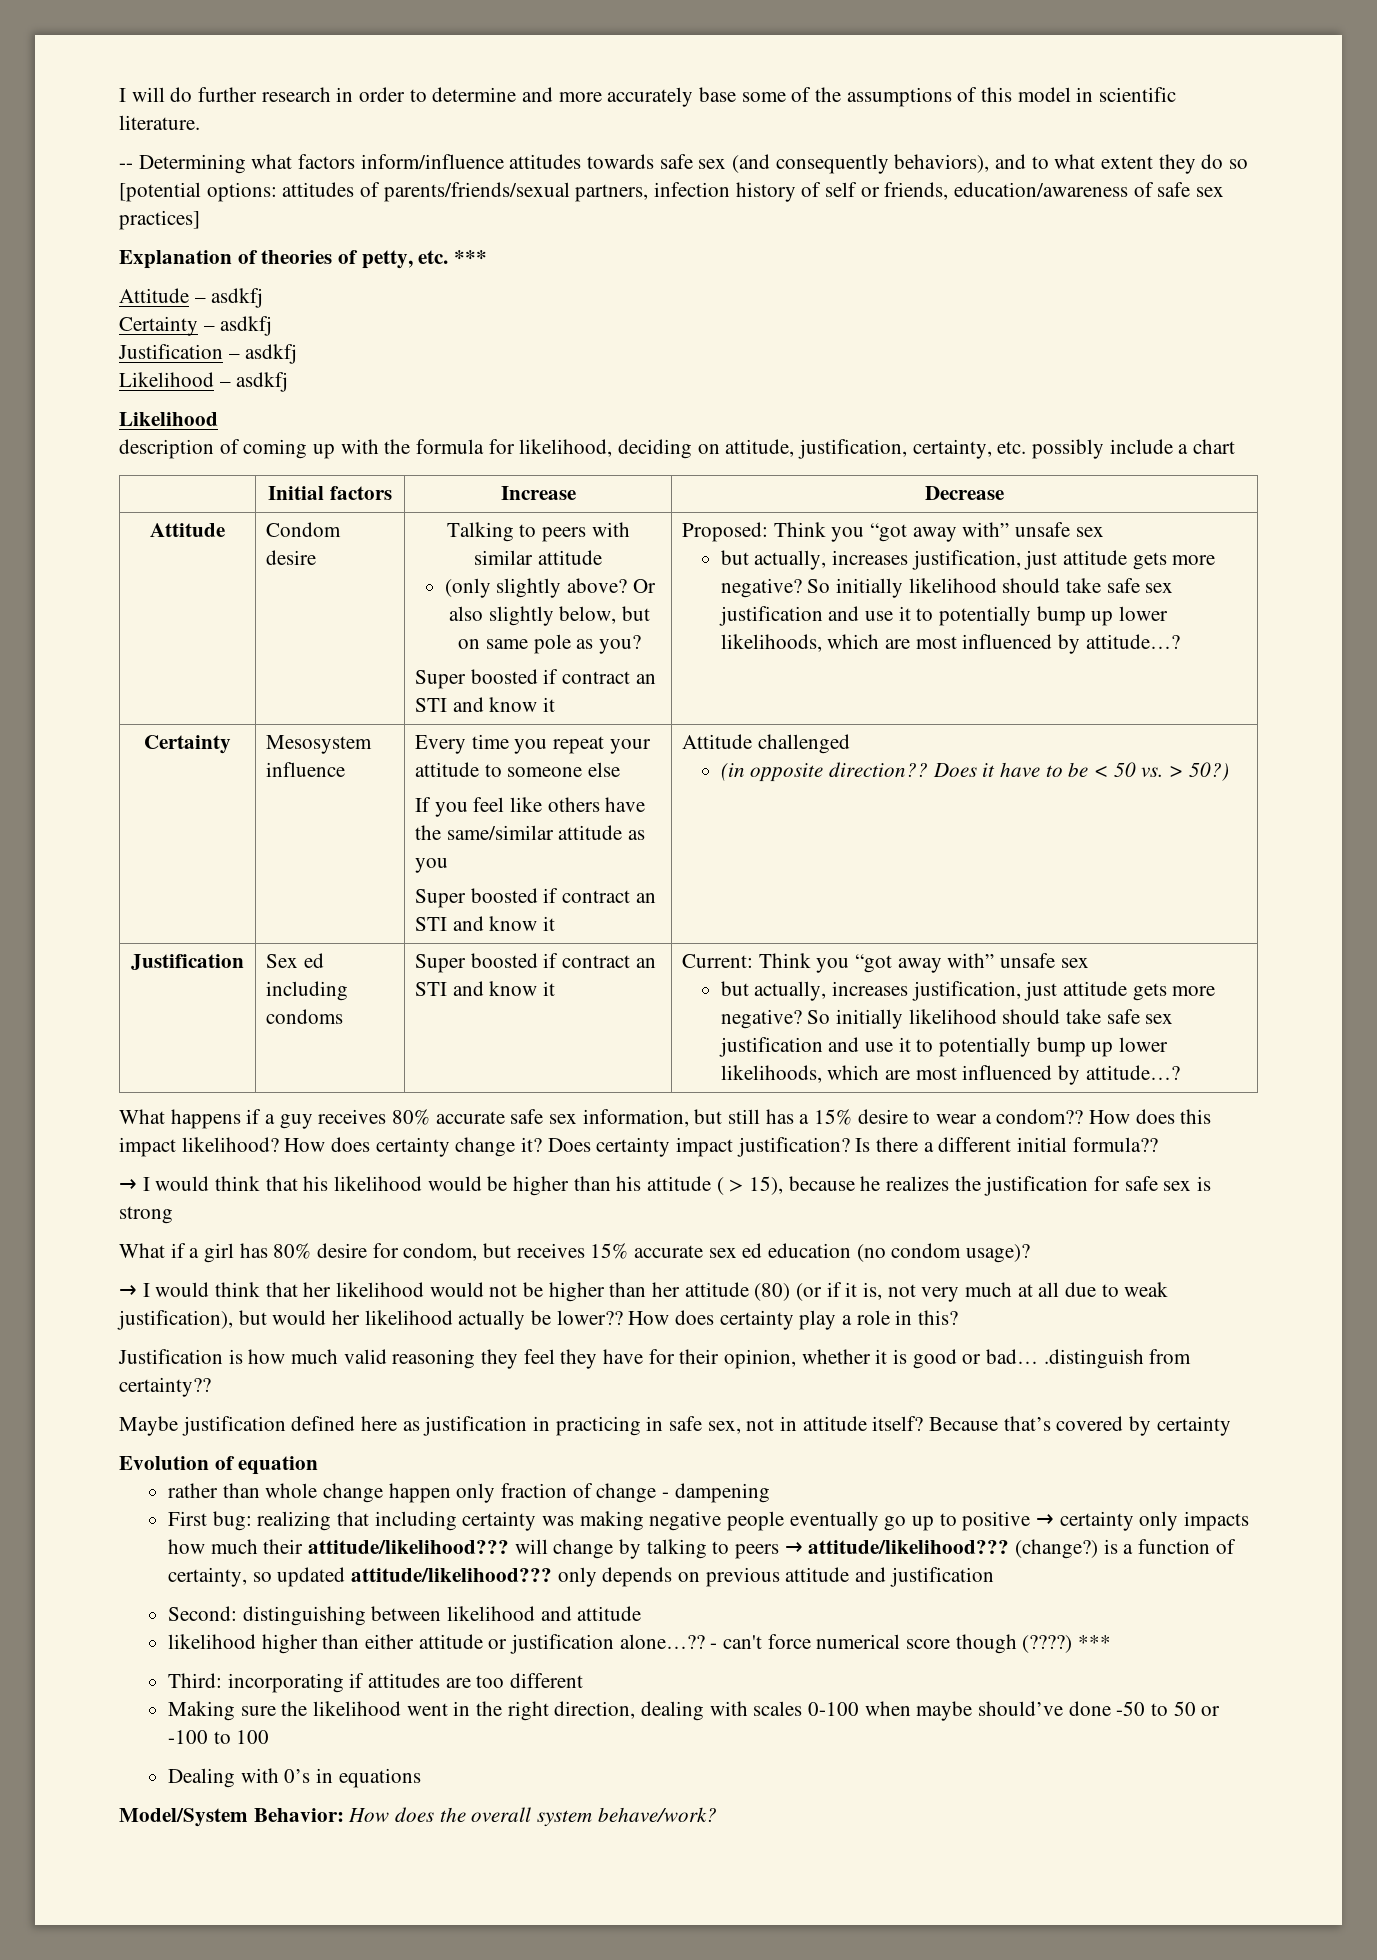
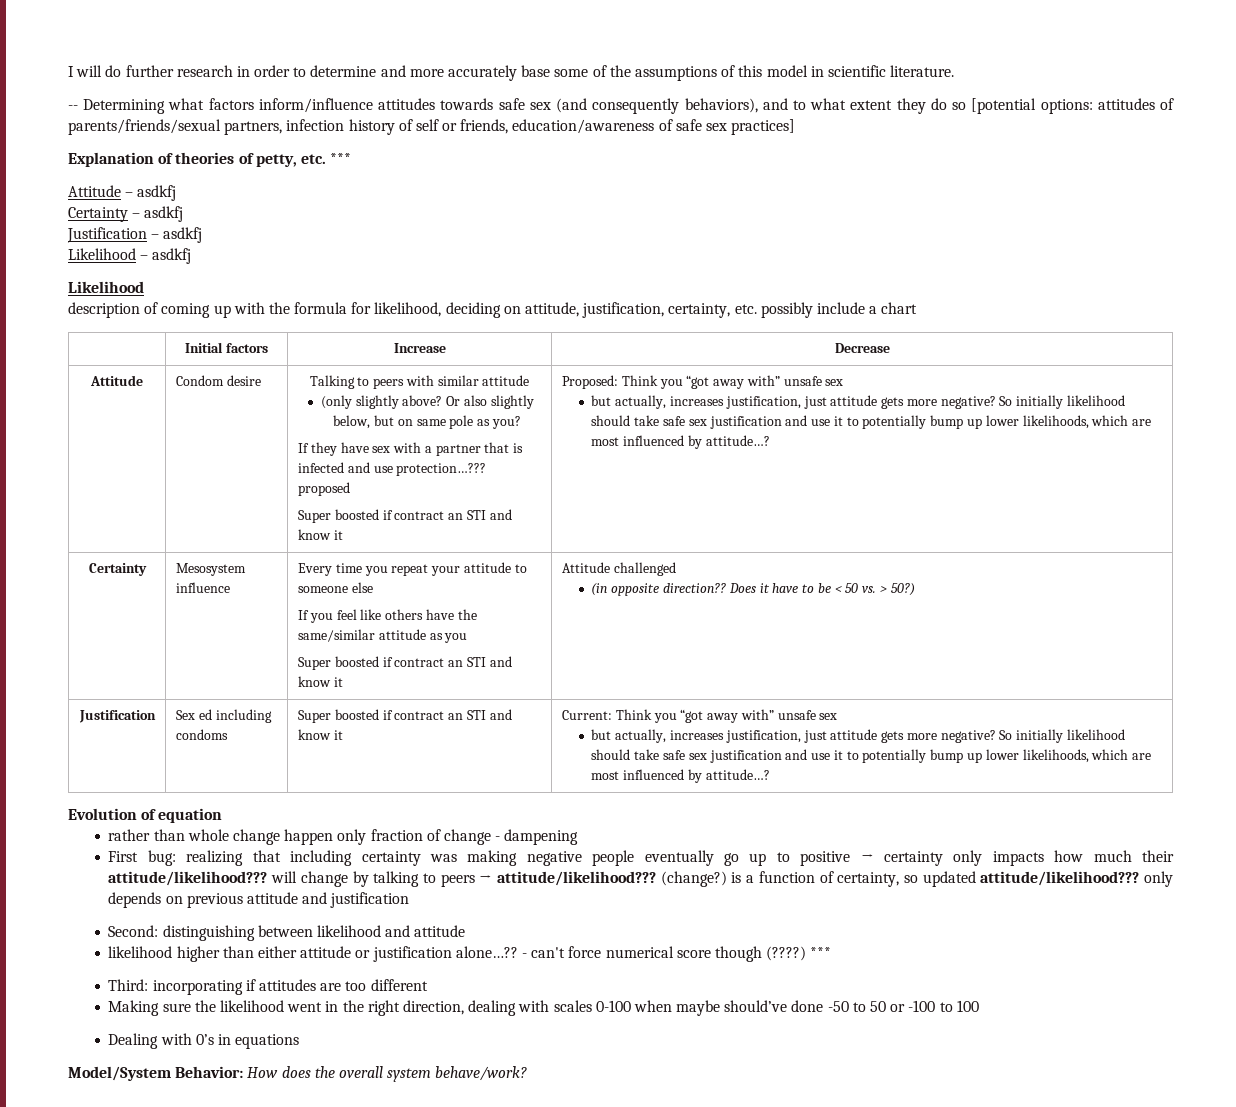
(641, 644) none -> [297,442,524,456] [297,462,487,476] [297,482,350,496] // If they have sex with a partner that is infected and use protection…??? proposed
[119,1109,1212,1129] [119,1137,1158,1157] [119,1176,1212,1196] [119,1206,173,1224] [119,1243,1031,1263] [119,1282,1169,1302] [117,1310,959,1330] [118,1349,1192,1369] [119,1377,211,1397] [119,1416,1231,1436] // What happens if a guy receives 80% accurate safe sex information, but still has a 15% desire to wear a condom?? How does this impact likelihood? How does certainty change it? Does certainty impact justification? Is there a different initial formula?? // → I would think that his likelihood would be higher than his attitude ( > 15), because he realizes the justification for safe sex is strong // What if a girl has 80% desire for condom, but receives 15% accurate sex ed education (no condom usage)? // → I would think that her likelihood would not be higher than her attitude (80) (or if it is, not very much at all due to weak justification), but would her likelihood actually be lower?? How does certainty play a role in this? // Justification is how much valid reasoning they feel they have for their opinion, whether it is good or bad… .distinguish from certainty?? // Maybe justification defined here as justification in practicing in safe sex, not in attitude itself? Because that’s covered by certainty -> (770, 774) none

